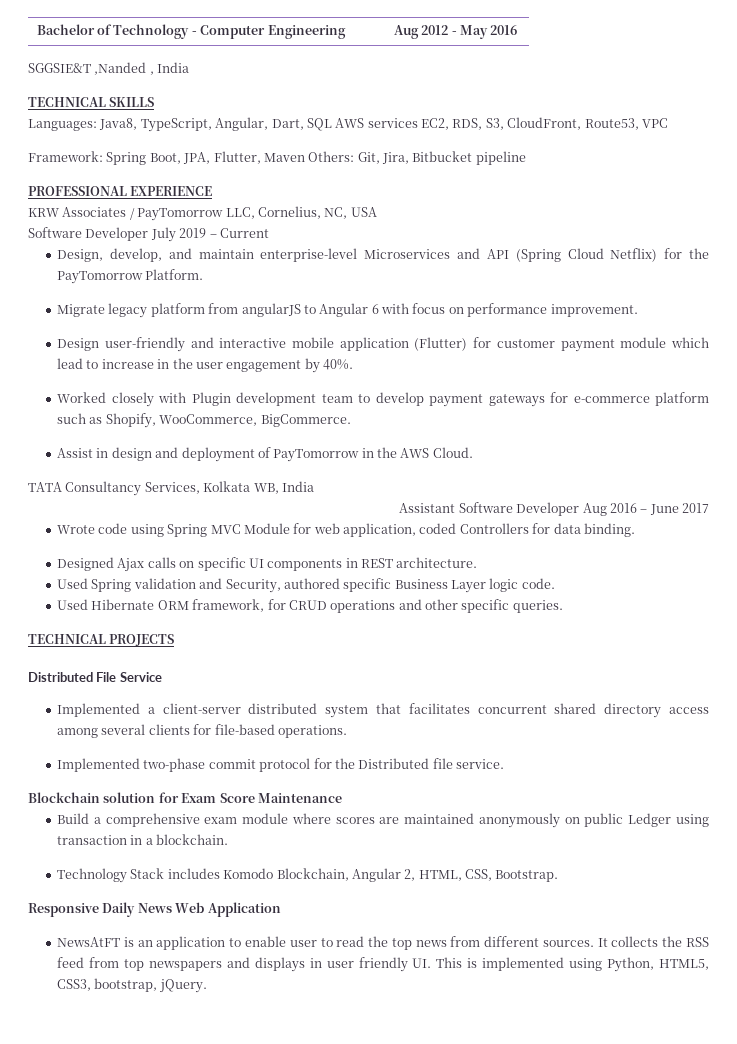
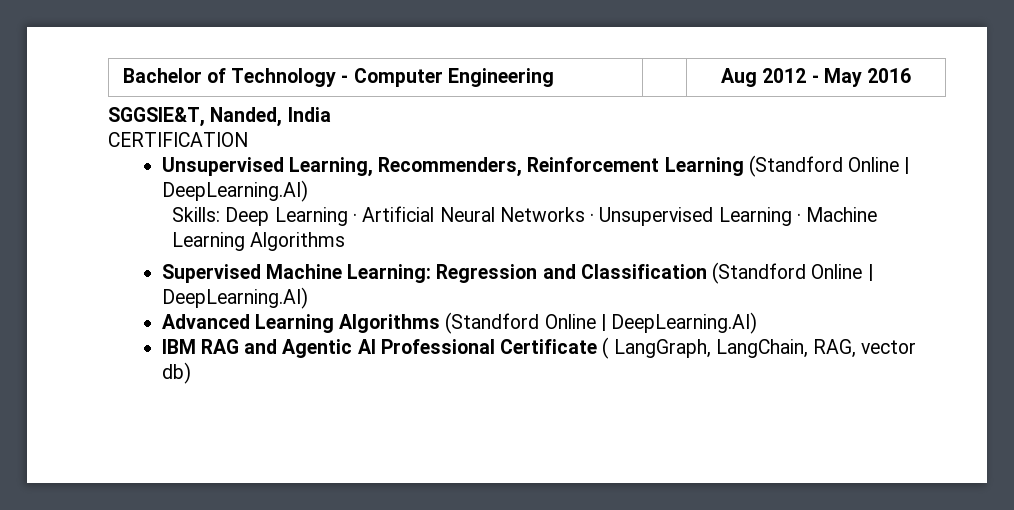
[28,62,190,75] [28,97,155,107] [28,117,668,132] [28,151,526,165] [28,186,213,196] [28,206,377,221] [28,227,269,242] [57,248,710,262] [57,269,204,284] [57,303,638,318] [57,337,710,352] [57,358,354,373] [57,392,709,407] [57,413,351,428] [57,447,473,462] [28,481,314,496] [399,502,709,516] [57,523,635,537] [57,557,478,572] [57,578,555,593] [57,599,563,613] [28,634,175,646] [28,672,162,682] [57,703,710,718] [57,724,347,738] [57,758,505,772] [28,792,342,803] [57,813,710,828] [57,834,229,845] [57,868,559,883] [28,902,281,917] [57,936,710,950] [57,957,709,972] [57,978,207,993] SGGSIE&T ,Nanded , India // TECHNICAL SKILLS // Languages: Java8, TypeScript, Angular, Dart, SQL AWS services EC2, RDS, S3, CloudFront, Route53, VPC // Framework: Spring Boot, JPA, Flutter, Maven Others: Git, Jira, Bitbucket pipeline // PROFESSIONAL EXPERIENCE // KRW Associates / PayTomorrow LLC, Cornelius, NC, USA // Software Developer July 2019 – Current // Design, develop, and maintain enterprise-level Microservices and API (Spring Cloud Netflix) for the PayTomorrow Platform. // Migrate legacy platform from angularJS to Angular 6 with focus on performance improvement. // Design user-friendly and interactive mobile application (Flutter) for customer payment module which lead to increase in the user engagement by 40%. // Worked closely with Plugin development team to develop payment gateways for e-commerce platform such as Shopify, WooCommerce, BigCommerce. // Assist in design and deployment of PayTomorrow in the AWS Cloud. // TATA Consultancy Services, Kolkata WB, India // Assistant Software Developer Aug 2016 – June 2017 // Wrote code using Spring MVC Module for web application, coded Controllers for data binding. // Designed Ajax calls on specific UI components in REST architecture. // Used Spring validation and Security, authored specific Business Layer logic code. // Used Hibernate ORM framework, for CRUD operations and other specific queries. // TECHNICAL PROJECTS // Distributed File Service // Implemented a client-server distributed system that facilitates concurrent shared directory access among several clients for file-based operations. // Implemented two-phase commit protocol for the Distributed file service. // Blockchain solution for Exam Score Maintenance // Build a comprehensive exam module where scores are maintained anonymously on public Ledger using transaction in a blockchain. // Technology Stack includes Komodo Blockchain, Angular 2, HTML, CSS, Bootstrap. // Responsive Daily News Web Application // NewsAtFT is an application to enable user to read the top news from different sources. It collects the RSS feed from top newspapers and displays in user friendly UI. This is implemented using Python, HTML5, CSS3, bootstrap, jQuery. -> [108,107,331,127] [108,132,248,147] [161,155,910,177] [161,180,308,202] [172,206,878,226] [172,232,346,251] [161,262,873,284] [161,287,308,309] [161,312,758,334] [161,337,917,359] [161,362,191,384] SGGSIE&T, Nanded, India // CERTIFICATION // Unsupervised Learning, Recommenders, Reinforcement Learning (Standford Online | DeepLearning.AI) // Skills: Deep Learning · Artificial Neural Networks · Unsupervised Learning · Machine Learning Algorithms // Supervised Machine Learning: Regression and Classification (Standford Online | DeepLearning.AI) // Advanced Learning Algorithms (Standford Online | DeepLearning.AI) // IBM RAG and Agentic AI Professional Certificate ( LangGraph, LangChain, RAG, vector db)

